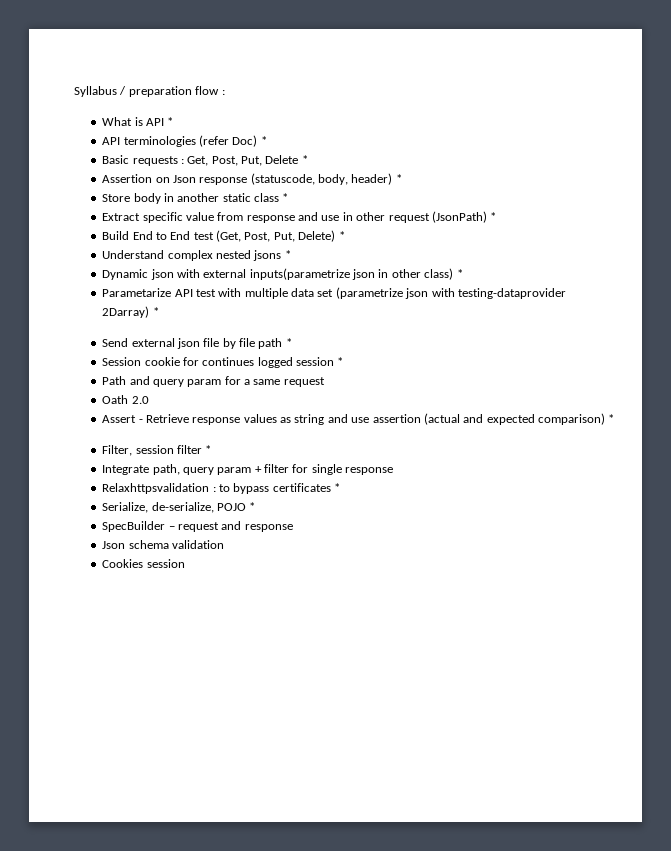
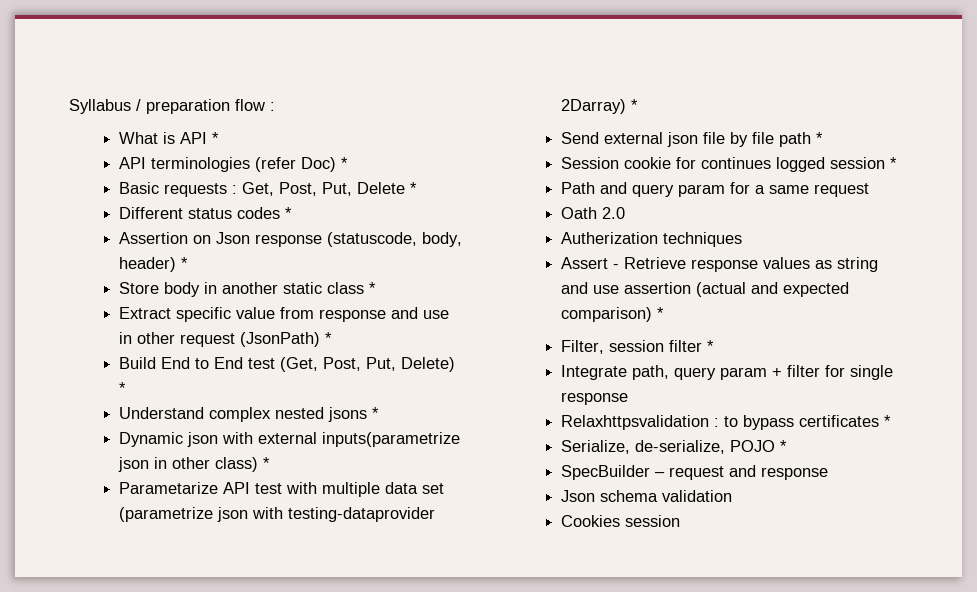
(308, 159) none -> [119,207,293,219] // Different status codes *
(149, 400) none -> [561,232,743,247] // Autherization techniques

